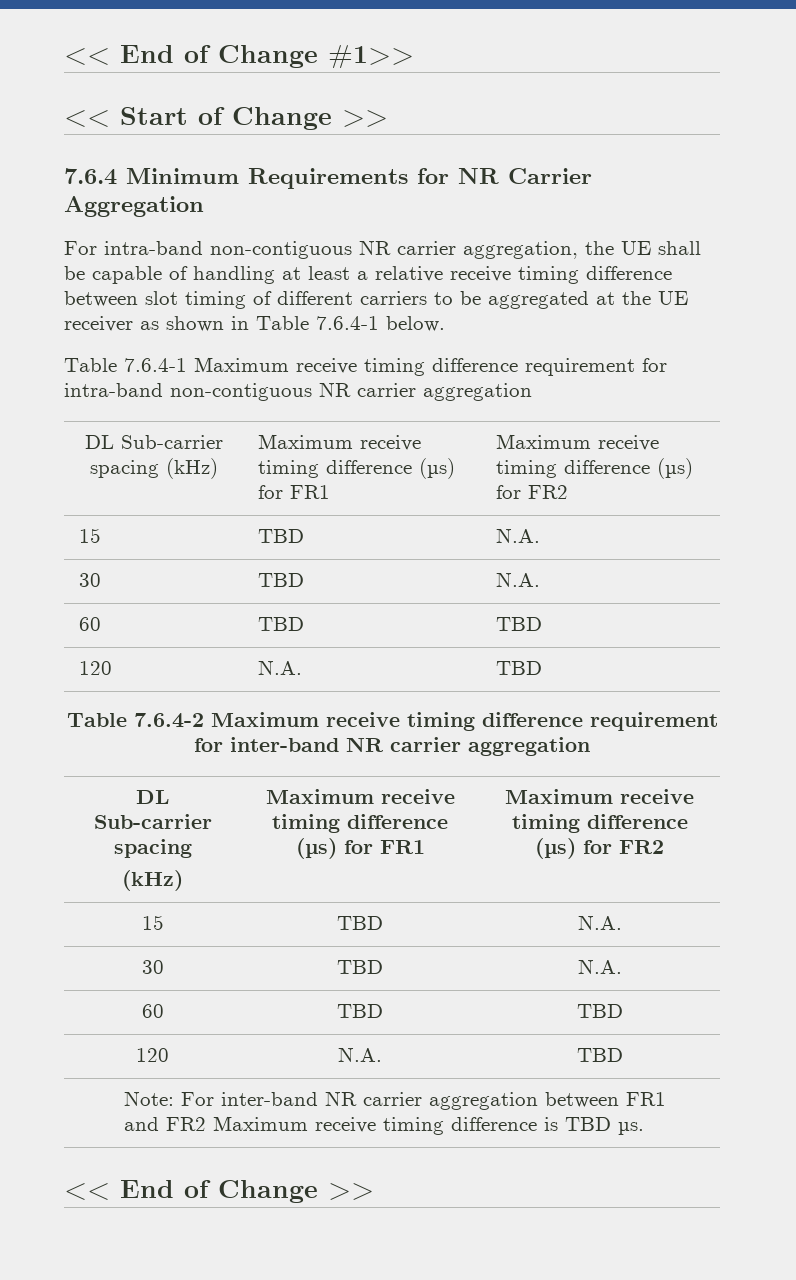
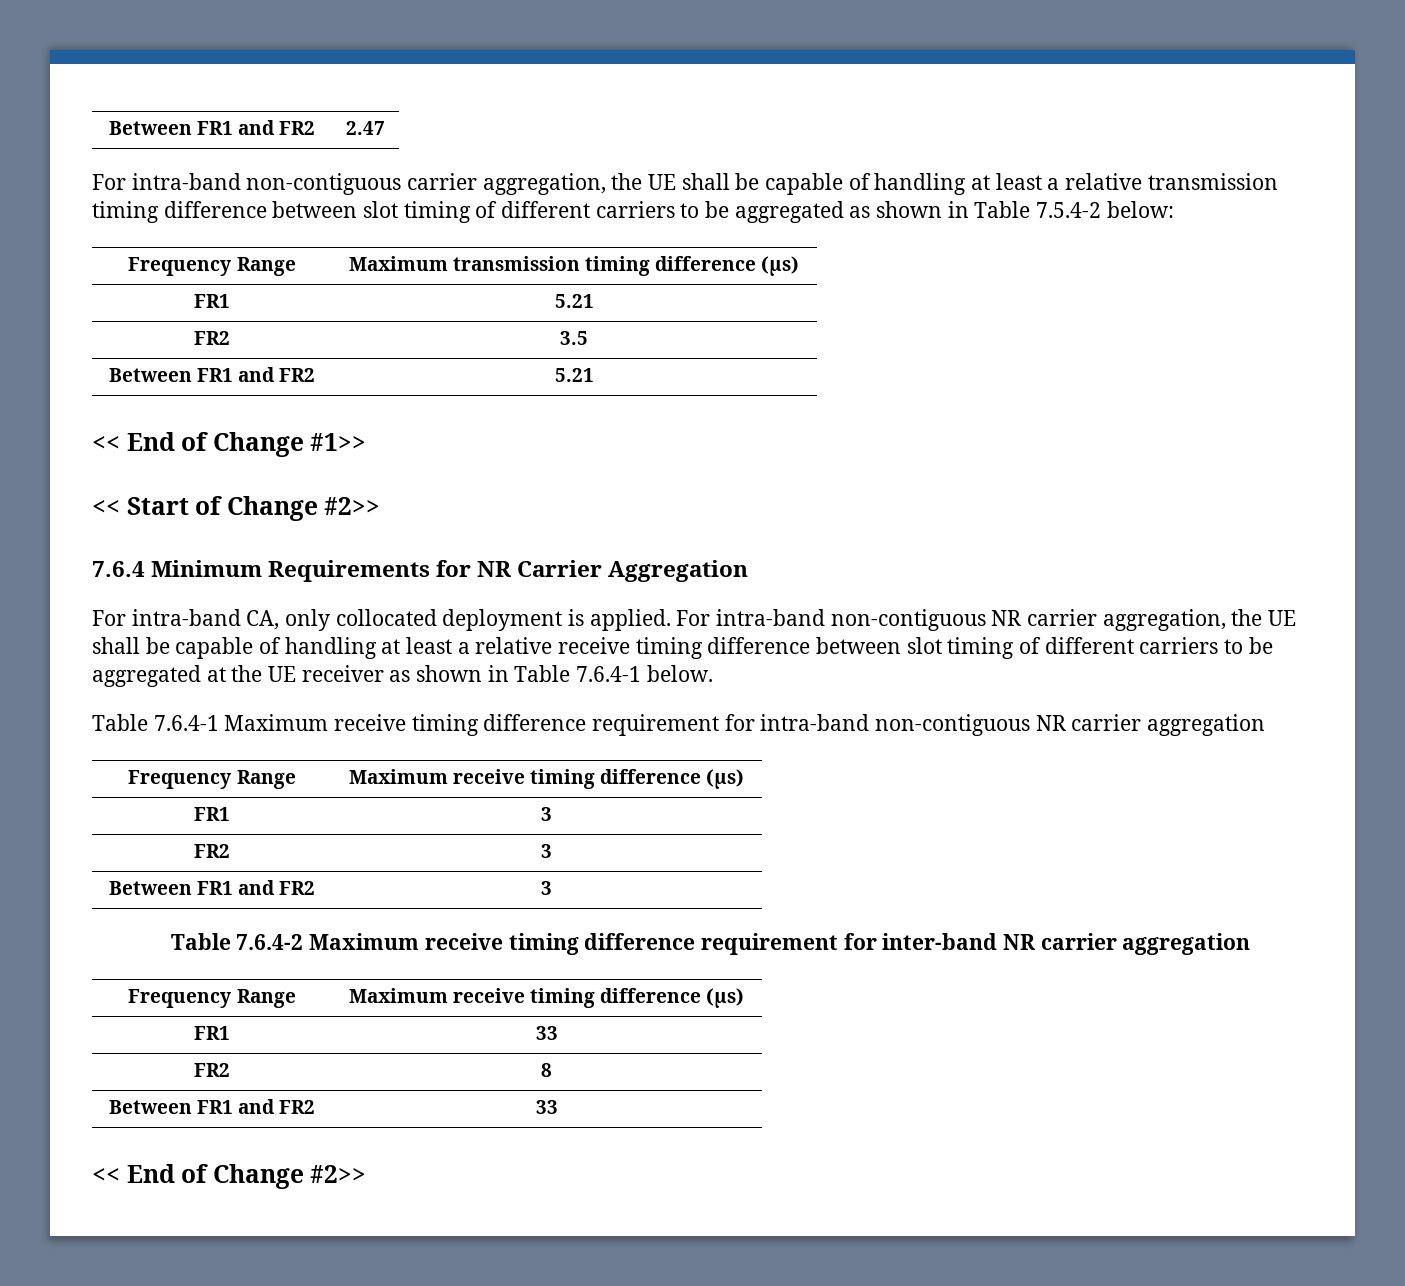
(64, 56) none -> [108,120,316,135] [345,121,385,135] [92,173,1278,195] [92,201,1174,223] [128,257,296,276] [348,256,800,276] [194,294,230,308] [554,294,594,308] [194,331,230,345] [560,331,588,345] [108,367,316,382] [554,368,594,382] Between FR1 and FR2 | 2.47 // For intra-band non-contiguous carrier aggregation, the UE shall be capable of handling at least a relative transmission timing difference between slot timing of different carriers to be aggregated as shown in Table 7.5.4-2 below: // Frequency Range | Maximum transmission timing difference (µs) // FR1 | 5.21 // FR2 | 3.5 // Between FR1 and FR2 | 5.21 //
[342,110,388,127] >> -> [324,497,381,515] #2>>
(203, 248) none -> [246,609,826,631] CA, only collocated deployment is applied. For intra-band
[85,435,223,449] [90,458,218,479] [257,434,421,451] [257,458,455,479] [257,485,330,499] [495,434,659,451] [495,458,693,479] [495,485,568,499] [78,528,101,543] [257,529,304,543] [495,528,540,543] [78,573,101,587] [257,573,304,587] [495,572,540,587] [78,617,101,631] [257,617,304,631] [495,617,542,631] [78,661,112,675] [257,660,302,675] [495,661,542,675] DL Sub-carrier spacing (kHz) | Maximum receive timing difference (µs) for FR1 | Maximum receive timing difference (µs) for FR2 // 15 | TBD | N.A. // 30 | TBD | N.A. // 60 | TBD | TBD // 120 | N.A. | TBD -> [128,770,296,789] [348,769,745,789] [194,807,230,821] [541,807,552,821] [194,844,230,858] [541,844,552,858] [108,880,316,895] [541,881,552,895] Frequency Range | Maximum receive timing difference (µs) // FR1 | 3 // FR2 | 3 // Between FR1 and FR2 | 3
[135,790,170,804] [93,814,212,829] [113,839,192,858] [122,870,183,891] [265,789,455,804] [272,814,448,833] [295,838,425,859] [505,789,694,804] [511,814,688,833] [535,838,664,859] [141,915,164,930] [337,916,383,930] [577,915,622,930] [141,960,164,974] [337,960,383,974] [577,959,622,974] [141,1004,164,1018] [337,1004,383,1018] [576,1004,623,1018] [136,1048,169,1062] [338,1047,382,1062] [576,1048,623,1062] [124,1091,667,1110] [124,1116,645,1135] [64,1180,374,1203] DL Sub-carrier spacing // (kHz) | Maximum receive timing difference (µs) for FR1 | Maximum receive timing difference (µs) for FR2 // 15 | TBD | N.A. // 30 | TBD | N.A. // 60 | TBD | TBD // 120 | N.A. | TBD // Note: For inter-band NR carrier aggregation between FR1 and FR2 Maximum receive timing difference is TBD µs. // << End of Change >> -> [128,989,296,1008] [348,988,745,1008] [194,1026,230,1040] [535,1026,558,1040] [194,1063,230,1077] [541,1063,552,1077] [108,1099,316,1114] [535,1100,558,1114] [92,1164,367,1189] Frequency Range | Maximum receive timing difference (µs) // FR1 | 33 // FR2 | 8 // Between FR1 and FR2 | 33 // << End of Change #2>>

